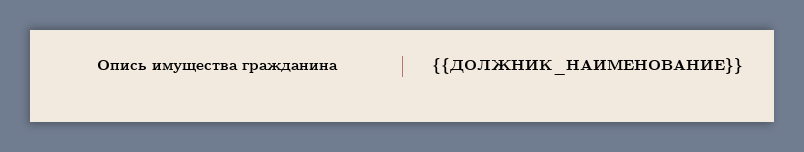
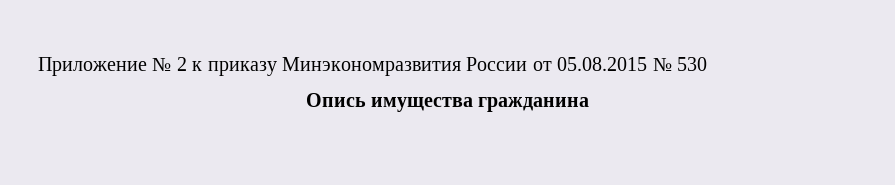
(97, 65) none -> [38,57,707,76] Приложение № 2 к приказу Минэкономразвития России от 05.08.2015 № 530 //
[431,58,743,75] {{ДОЛЖНИК_НАИМЕНОВАНИЕ}} -> (590, 104) none

